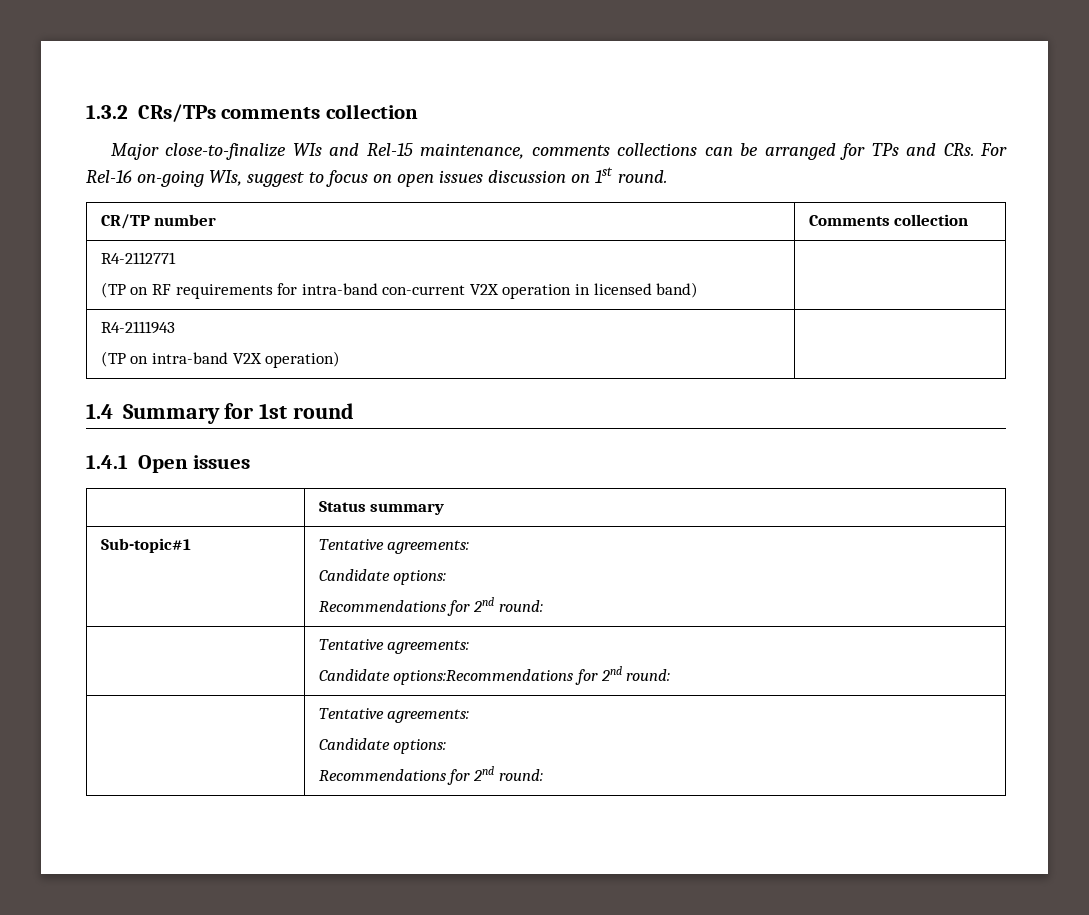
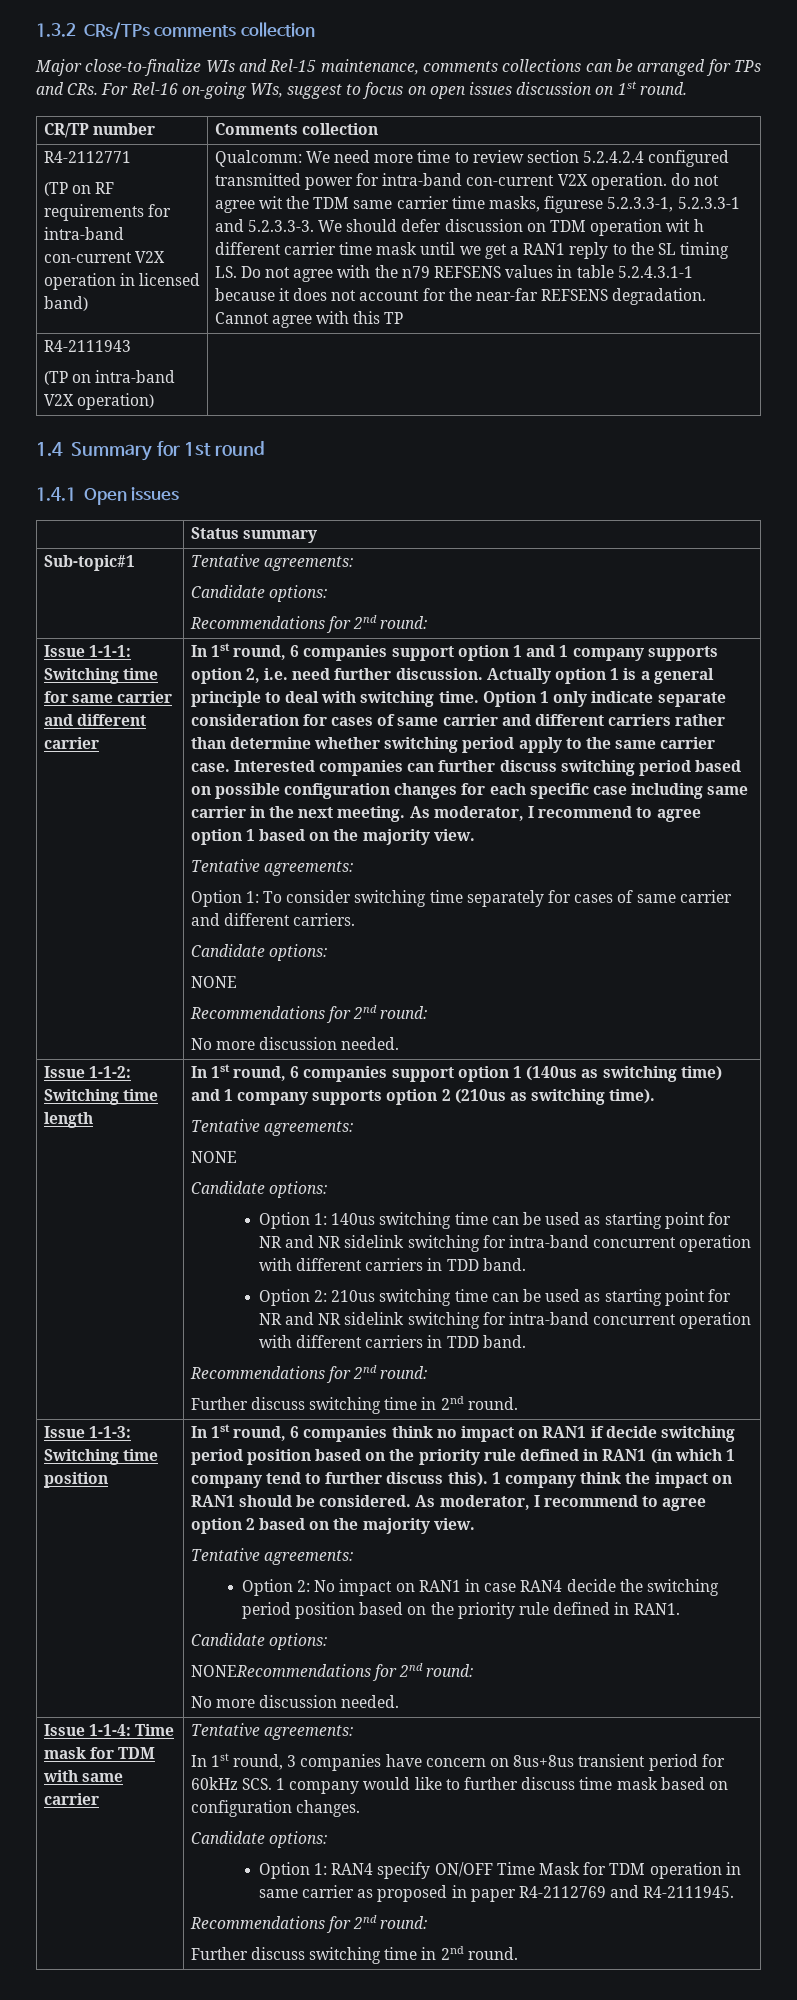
(699, 290) none -> [214,150,730,167] [214,173,720,190] [214,196,740,213] [214,219,704,236] [214,242,730,259] [214,265,693,282] [214,288,707,305] [214,311,404,328] Qualcomm: We need more time to review section 5.2.4.2.4 configured transmitted power for intra-band con-current V2X operation. do not agree wit the TDM same carrier time masks, figurese 5.2.3.3-1, 5.2.3.3-1 and 5.2.3.3-3. We should defer discussion on TDM operation wit h different carrier time mask until we get a RAN1 reply to the SL timing LS. Do not agree with the n79 REFSENS values in table 5.2.4.3.1-1 because it does not account for the near-far REFSENS degradation. Cannot agree with this TP
[318,639,470,654] [318,666,671,685] [318,708,470,723] [318,738,447,754] [318,766,543,785] | Tentative agreements: // Candidate options:Recommendations for 2nd round: // | Tentative agreements: // Candidate options: // Recommendations for 2nd round: -> [43,645,131,657] [43,668,158,684] [43,691,173,703] [43,714,146,726] [43,737,99,749] [190,643,718,661] [190,668,714,684] [190,691,726,707] [190,714,726,726] [190,737,716,753] [190,760,742,776] [190,783,749,799] [190,806,701,822] [190,829,475,845] [190,859,353,876] [190,890,732,907] [190,913,356,926] [190,944,327,961] [190,976,237,988] [189,1005,428,1023] [190,1037,400,1050] [43,1066,131,1078] [43,1089,158,1105] [43,1112,93,1128] [190,1064,722,1082] [190,1089,656,1105] [190,1119,353,1136] [190,1151,237,1163] [190,1181,327,1198] [258,1212,731,1229] [258,1235,752,1252] [258,1258,526,1271] [258,1289,731,1306] [258,1312,752,1329] [258,1335,526,1348] [189,1365,428,1383] [190,1396,518,1414] [43,1426,131,1438] [43,1449,158,1465] [43,1472,108,1488] [190,1424,735,1442] [190,1449,735,1465] [190,1472,732,1488] [190,1495,707,1511] [190,1518,475,1534] [190,1548,353,1565] [241,1579,719,1596] [241,1602,680,1619] [190,1633,327,1650] [190,1663,474,1681] [190,1695,400,1708] [43,1724,175,1736] [43,1747,156,1759] [42,1770,123,1782] [43,1793,99,1805] [190,1723,353,1740] [190,1753,725,1771] [190,1777,728,1794] [190,1800,360,1817] [190,1831,327,1848] [258,1862,741,1879] [258,1885,735,1902] [189,1915,428,1933] [190,1946,518,1964] Issue 1-1-1: Switching time for same carrier and different carrier | In 1st round, 6 companies support option 1 and 1 company supports option 2, i.e. need further discussion. Actually option 1 is a general principle to deal with switching time. Option 1 only indicate separate consideration for cases of same carrier and different carriers rather than determine whether switching period apply to the same carrier case. Interested companies can further discuss switching period based on possible configuration changes for each specific case including same carrier in the next meeting. As moderator, I recommend to agree option 1 based on the majority view. // Tentative agreements: // Option 1: To consider switching time separately for cases of same carrier and different carriers. // Candidate options: // NONE // Recommendations for 2nd round: // No more discussion needed. // Issue 1-1-2: Switching time length | In 1st round, 6 companies support option 1 (140us as switching time) and 1 company supports option 2 (210us as switching time). // Tentative agreements: // NONE // Candidate options: // Option 1: 140us switching time can be used as starting point for NR and NR sidelink switching for intra-band concurrent operation with different carriers in TDD band. // Option 2: 210us switching time can be used as starting point for NR and NR sidelink switching for intra-band concurrent operation with different carriers in TDD band. // Recommendations for 2nd round: // Further discuss switching time in 2nd round. // Issue 1-1-3: Switching time position | In 1st round, 6 companies think no impact on RAN1 if decide switching period position based on the priority rule defined in RAN1 (in which 1 company tend to further discuss this). 1 company think the impact on RAN1 should be considered. As moderator, I recommend to agree option 2 based on the majority view. // Tentative agreements: // Option 2: No impact on RAN1 in case RAN4 decide the switching period position based on the priority rule defined in RAN1. // Candidate options: // NONERecommendations for 2nd round: // No more discussion needed. // Issue 1-1-4: Time mask for TDM with same carrier | Tentative agreements: // In 1st round, 3 companies have concern on 8us+8us transient period for 60kHz SCS. 1 company would like to further discuss time mask based on configuration changes. // Candidate options: // Option 1: RAN4 specify ON/OFF Time Mask for TDM operation in same carrier as proposed in paper R4-2112769 and R4-2111945. // Recommendations for 2nd round: // Further discuss switching time in 2nd round.

